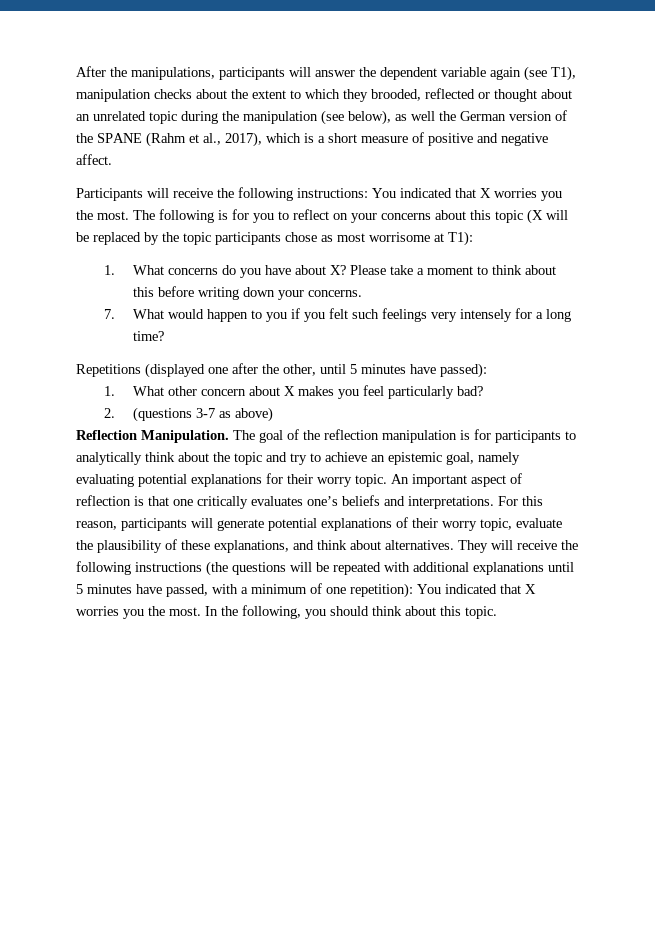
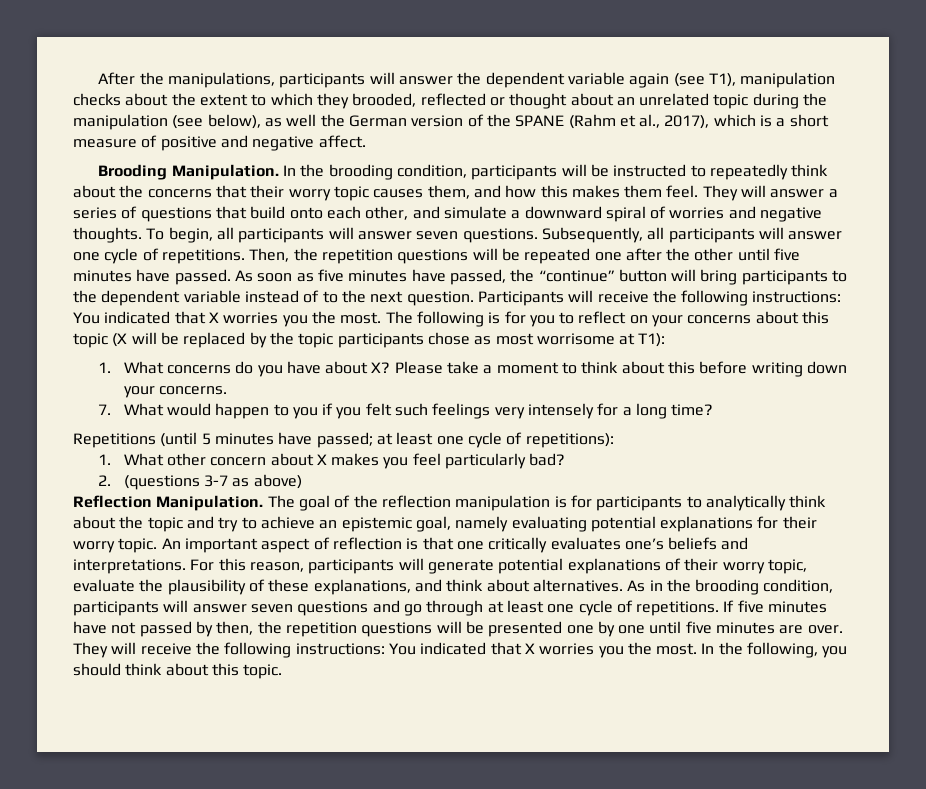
(112, 159) none -> [98,164,829,180] [73,185,838,201] [73,206,823,222] [73,227,843,243] [73,248,801,264] [73,269,848,285] [73,290,474,306] Brooding Manipulation. In the brooding condition, participants will be instructed to repeatedly think about the concerns that their worry topic causes them, and how this makes them feel. They will answer a series of questions that build onto each other, and simulate a downward spiral of worries and negative thoughts. To begin, all participants will answer seven questions. Subsequently, all participants will answer one cycle of repetitions. Then, the repetition questions will be repeated one after the other until five minutes have passed. As soon as five minutes have passed, the “continue” button will bring participants to the dependent variable instead of to the next question.
[145,363,487,378] (displayed one after the other, until 5 minutes have passed): -> [160,432,614,448] (until 5 minutes have passed; at least one cycle of repetitions):
(454, 545) none -> [627,579,834,595] [73,600,828,616] [73,621,843,637] As in the brooding condition, participants will answer seven questions and go through at least one cycle of repetitions. If five minutes have not passed by then, the repetition questions will be presented one by one until five minutes are over.
[135,561,574,576] [76,583,413,598] instructions (the questions will be repeated with additional explanations until 5 minutes have passed, with a minimum of one repetition): -> [295,643,385,655] instructions:

